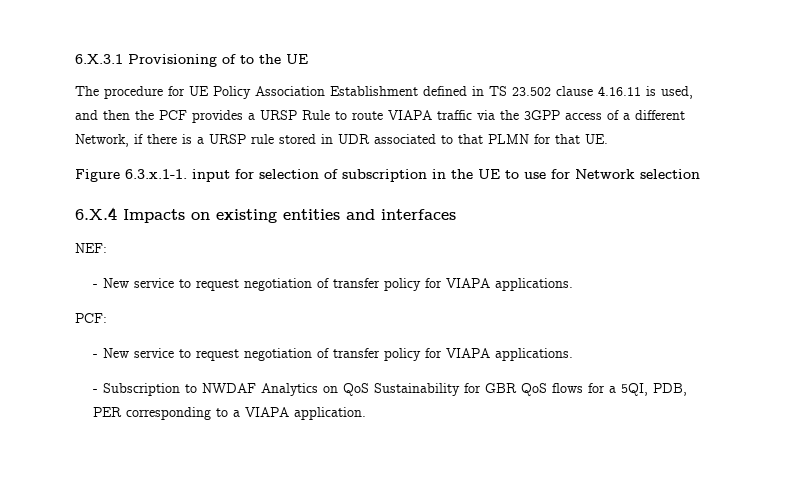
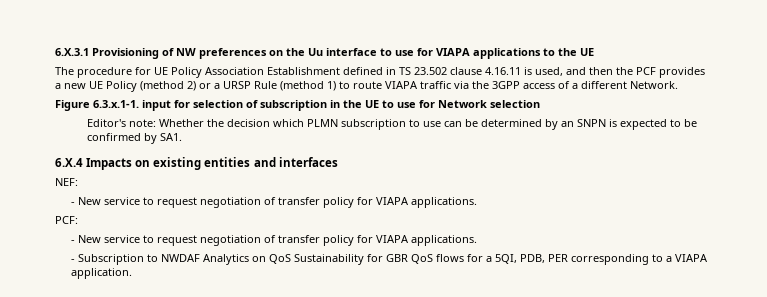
(236, 59) none -> [176,48,541,59] NW preferences on the Uu interface to use for VIAPA applications
[260,110,330,120] URSP Rule -> [64,81,336,92] new UE Policy (method 2) or a URSP Rule (method 1)
[75,134,608,147] Network, if there is a URSP rule stored in UDR associated to that PLMN for that UE. -> [630,81,678,89] Network.
(700, 174) none -> [86,119,697,130] [86,133,182,144] // Editor's note: Whether the decision which PLMN subscription to use can be determined by an SNPN is expected to be confirmed by SA1.

